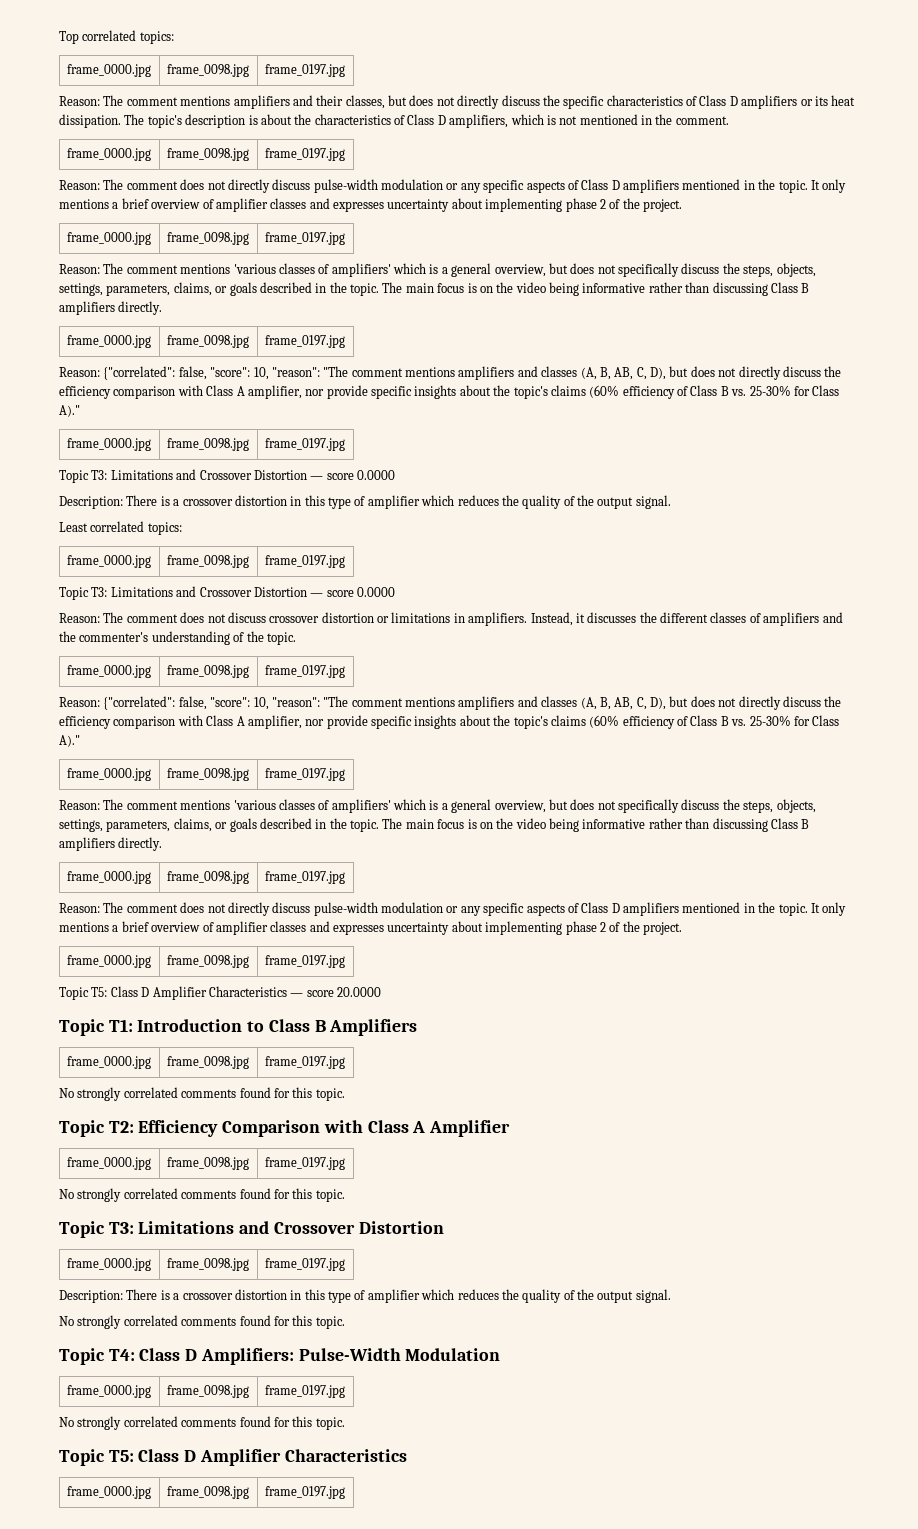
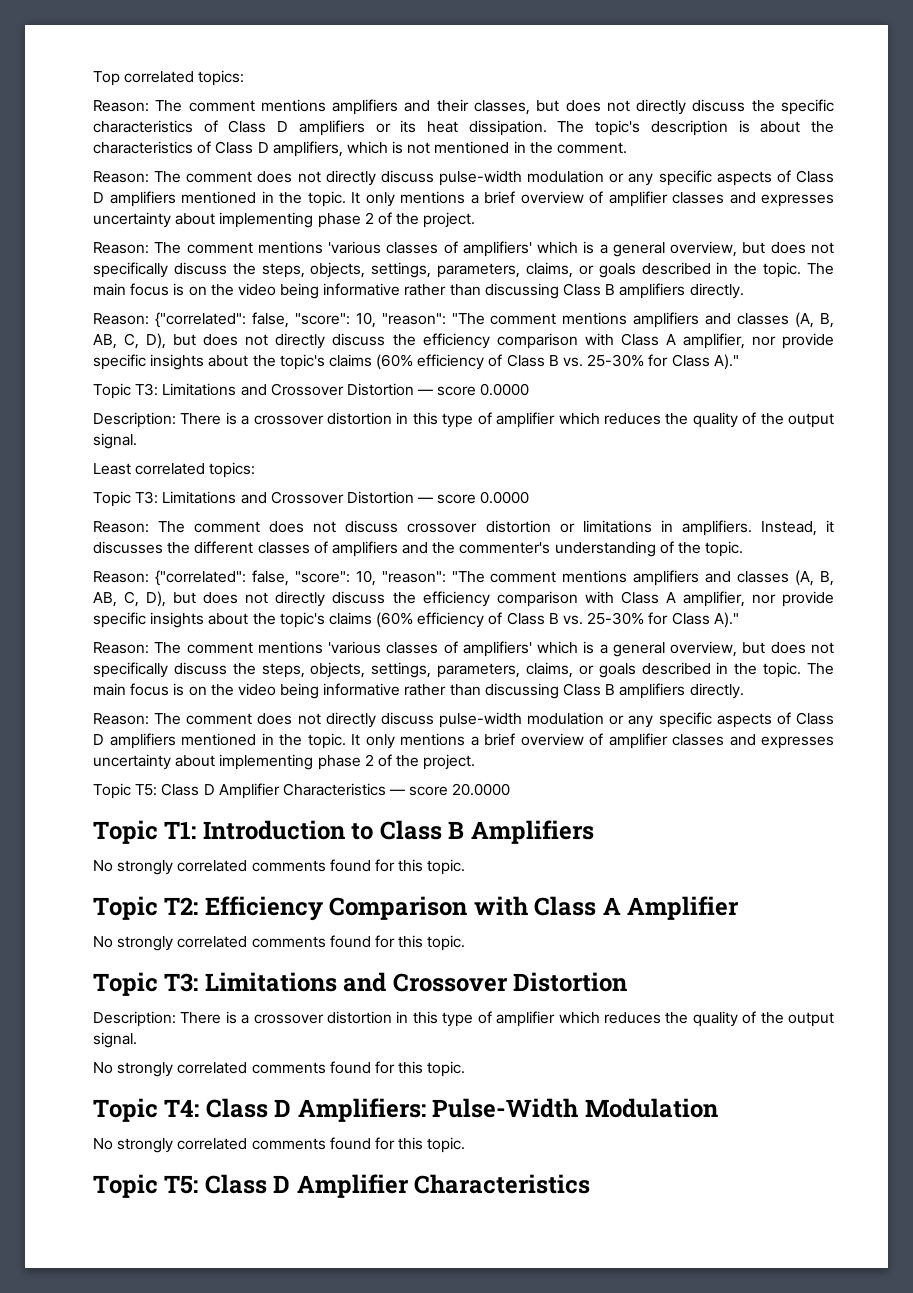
[66,64,151,77] [166,64,249,77] [264,64,345,77] // frame_0000.jpg | frame_0098.jpg | frame_0197.jpg -> (245, 78) none
[66,148,151,161] [166,148,249,161] [264,148,345,161] // frame_0000.jpg | frame_0098.jpg | frame_0197.jpg -> (628, 148) none
[66,232,151,245] [166,232,249,245] [264,232,345,245] // frame_0000.jpg | frame_0098.jpg | frame_0197.jpg -> (476, 220) none
[66,335,151,348] [166,335,249,348] [264,335,345,348] // frame_0000.jpg | frame_0098.jpg | frame_0197.jpg -> (744, 291) none
[66,438,151,451] [166,438,249,451] [264,438,345,451] // frame_0000.jpg | frame_0098.jpg | frame_0197.jpg -> (739, 362) none
[66,555,151,568] [166,555,249,568] [264,555,345,568] // frame_0000.jpg | frame_0098.jpg | frame_0197.jpg -> (256, 470) none
[66,665,151,678] [166,665,249,678] [264,665,345,678] // frame_0000.jpg | frame_0098.jpg | frame_0197.jpg -> (744, 549) none
[66,768,151,781] [166,768,249,781] [264,768,345,781] // frame_0000.jpg | frame_0098.jpg | frame_0197.jpg -> (739, 620) none
[66,871,151,884] [166,871,249,884] [264,871,345,884] // frame_0000.jpg | frame_0098.jpg | frame_0197.jpg -> (744, 691) none
[66,955,151,968] [166,955,249,968] [264,955,345,968] // frame_0000.jpg | frame_0098.jpg | frame_0197.jpg -> (476, 762) none
[66,1056,151,1069] [166,1056,249,1069] [264,1056,345,1069] // frame_0000.jpg | frame_0098.jpg | frame_0197.jpg -> (594, 832) none
[66,1157,151,1170] [166,1157,249,1170] [264,1157,345,1170] // frame_0000.jpg | frame_0098.jpg | frame_0197.jpg -> (740, 908) none
[66,1258,151,1271] [166,1258,249,1271] [264,1258,345,1271] // frame_0000.jpg | frame_0098.jpg | frame_0197.jpg -> (628, 982) none
[66,1385,151,1398] [166,1385,249,1398] [264,1385,345,1398] // frame_0000.jpg | frame_0098.jpg | frame_0197.jpg -> (718, 1108) none
[66,1486,151,1499] [166,1486,249,1499] [264,1486,345,1499] // frame_0000.jpg | frame_0098.jpg | frame_0197.jpg -> (591, 1184) none

